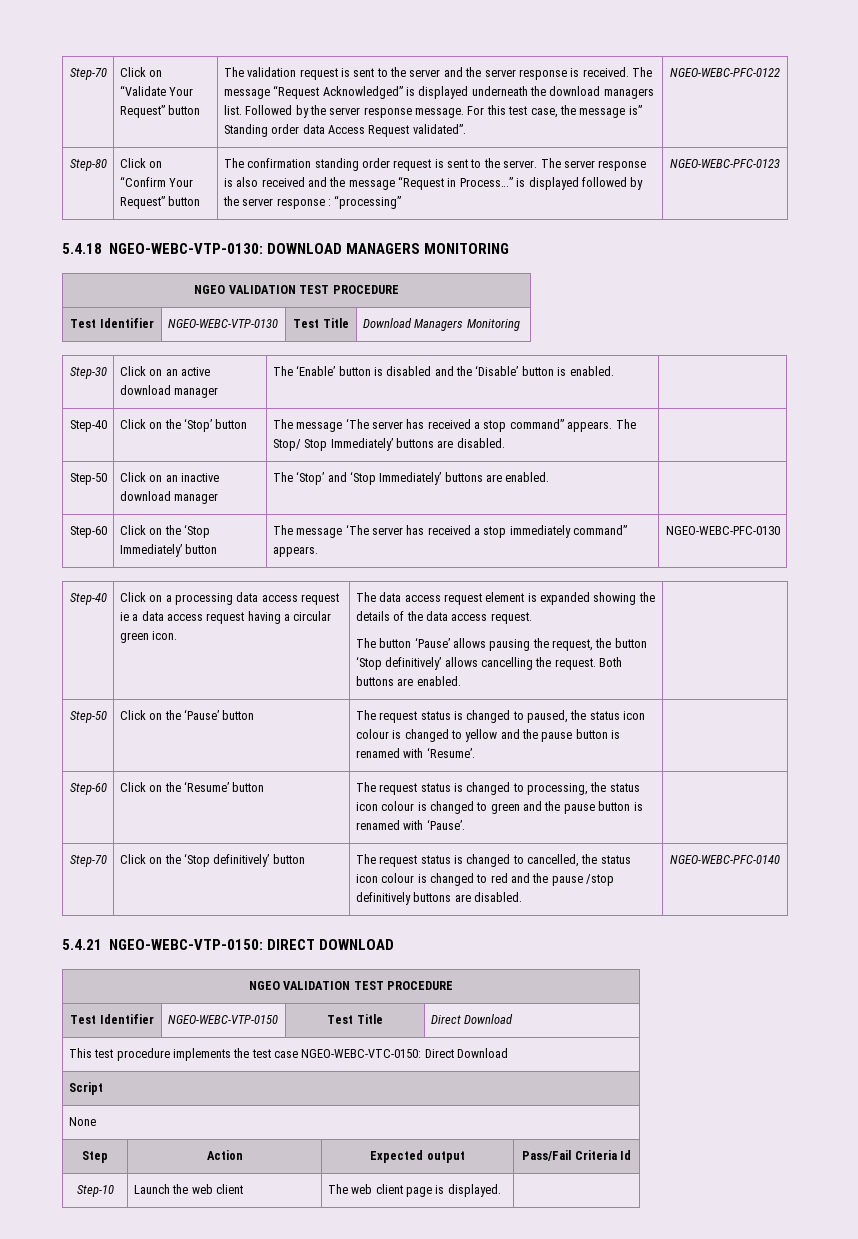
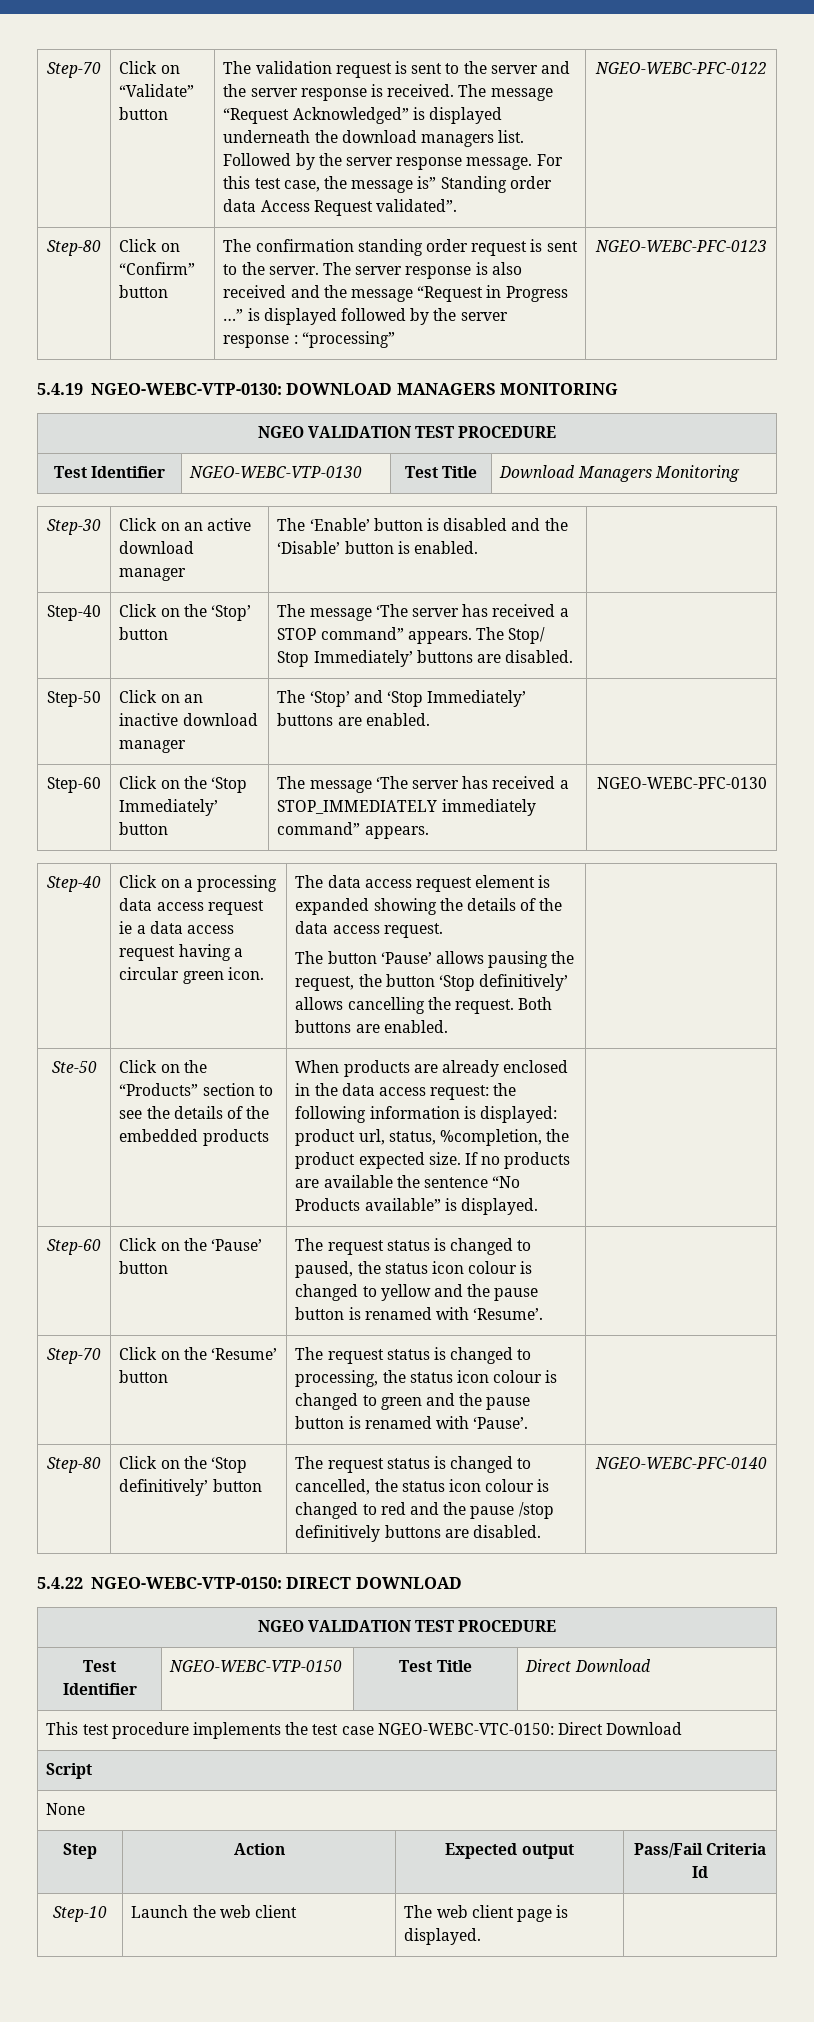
[69,68,107,80] [119,67,163,77] [119,85,194,96] [119,105,165,118] Step-70 | Click on “Validate Your Request” -> [47,62,101,78] [119,61,180,74] [119,84,195,97] Step-70 | Click on “Validate”
[119,176,194,187] [119,196,165,209] “Confirm Your Request” -> [119,262,196,275] “Confirm”
[459,177,513,187] Process…” -> [505,286,568,302] [223,309,244,321] Progress …”
[62,243,102,254] 5.4.18 -> [37,383,83,395] 5.4.19
[483,420,507,432] stop -> [277,628,317,640] STOP
[483,526,507,538] stop -> [277,800,438,814] STOP_IMMEDIATELY
[69,711,107,723] Step-50 -> [51,1061,97,1073] [119,1060,207,1073] [119,1083,273,1096] [119,1106,270,1119] [119,1129,269,1146] [295,1060,569,1077] [295,1083,517,1100] [295,1106,557,1123] [295,1129,570,1146] [295,1152,571,1169] [295,1175,521,1188] [295,1198,538,1215] [47,1239,101,1255] Ste-50 | Click on the “Products” section to see the details of the embedded products | When products are already enclosed in the data access request: the following information is displayed: product url, status, %completion, the product expected size. If no products are available the sentence “No Products available” is displayed. | // Step-60
[69,783,107,795] Step-60 -> [47,1348,101,1364] Step-70
[69,855,107,867] Step-70 -> [47,1457,101,1473] Step-80
[62,939,102,950] 5.4.21 -> [37,1577,83,1589] 5.4.22

